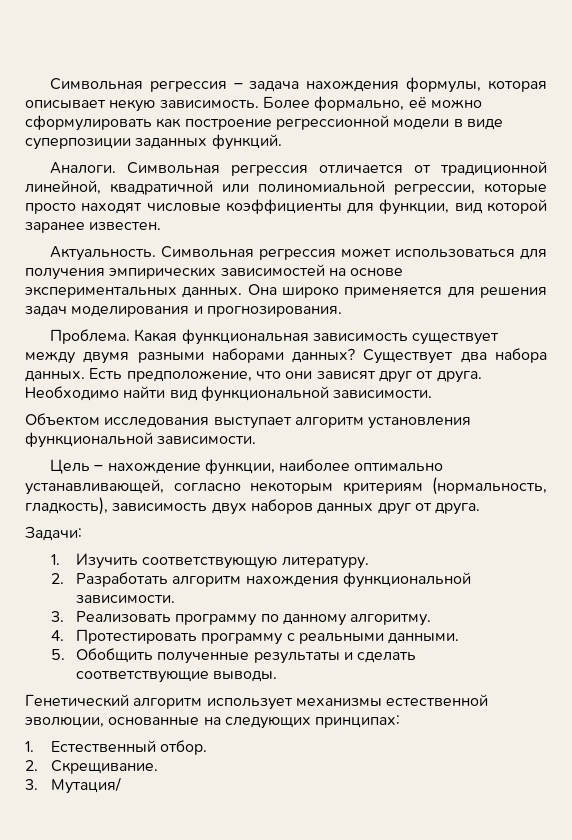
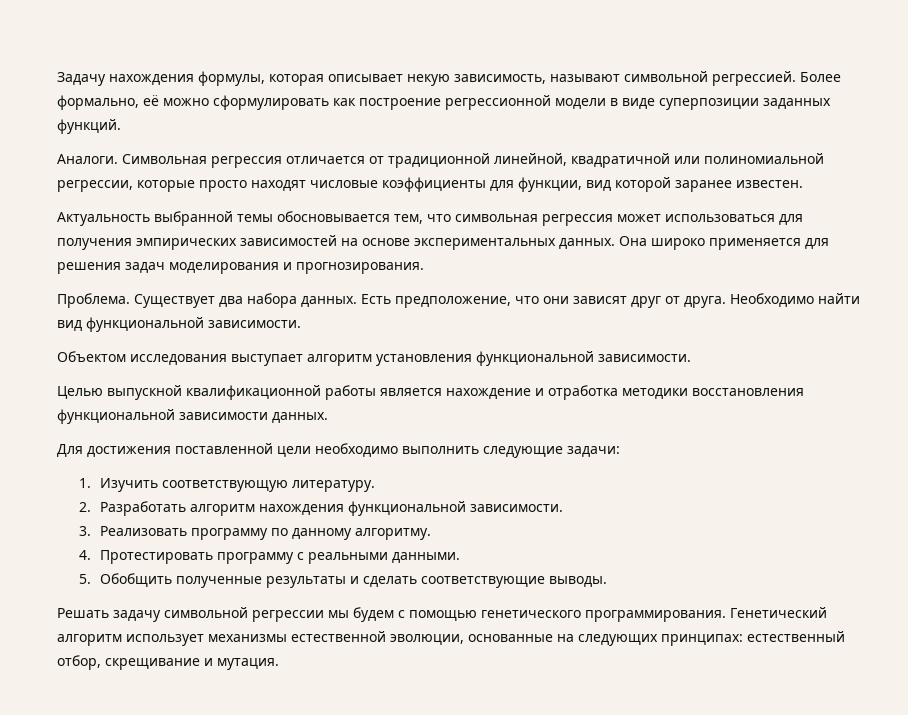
[49,78,300,92] Символьная регрессия – задача -> [57,72,106,86] Задачу
[159,100,259,108] зависимость. -> [454,71,796,86] зависимость, называют символьной регрессией.
[49,246,254,261] Актуальность. Символьная -> [57,211,538,226] Актуальность выбранной темы обосновывается тем, что символьная
[134,329,500,345] [25,348,356,364] Какая функциональная зависимость существует между двумя разными наборами данных? -> (130, 300) none
[49,459,444,475] [25,477,547,495] [25,497,481,515] [25,526,82,541] Цель – нахождение функции, наиболее оптимально устанавливающей, согласно некоторым критериям (нормальность, гладкость), зависимость двух наборов данных друг от друга. // Задачи: -> [57,385,804,400] [57,409,328,424] [57,443,620,458] Целью выпускной квалификационной работы является нахождение и отработка методики восстановления функциональной зависимости данных. // Для достижения поставленной цели необходимо выполнить следующие задачи:
(278, 676) none -> [57,607,726,622] Решать задачу символьной регрессии мы будем с помощью генетического программирования.
[25,740,207,755] [25,760,158,774] [25,777,121,794] // 1. Естественный отбор. // 2. Скрещивание. // 3. Мутация/ -> [747,631,845,642] [57,655,279,670] естественный отбор, скрещивание и мутация.

